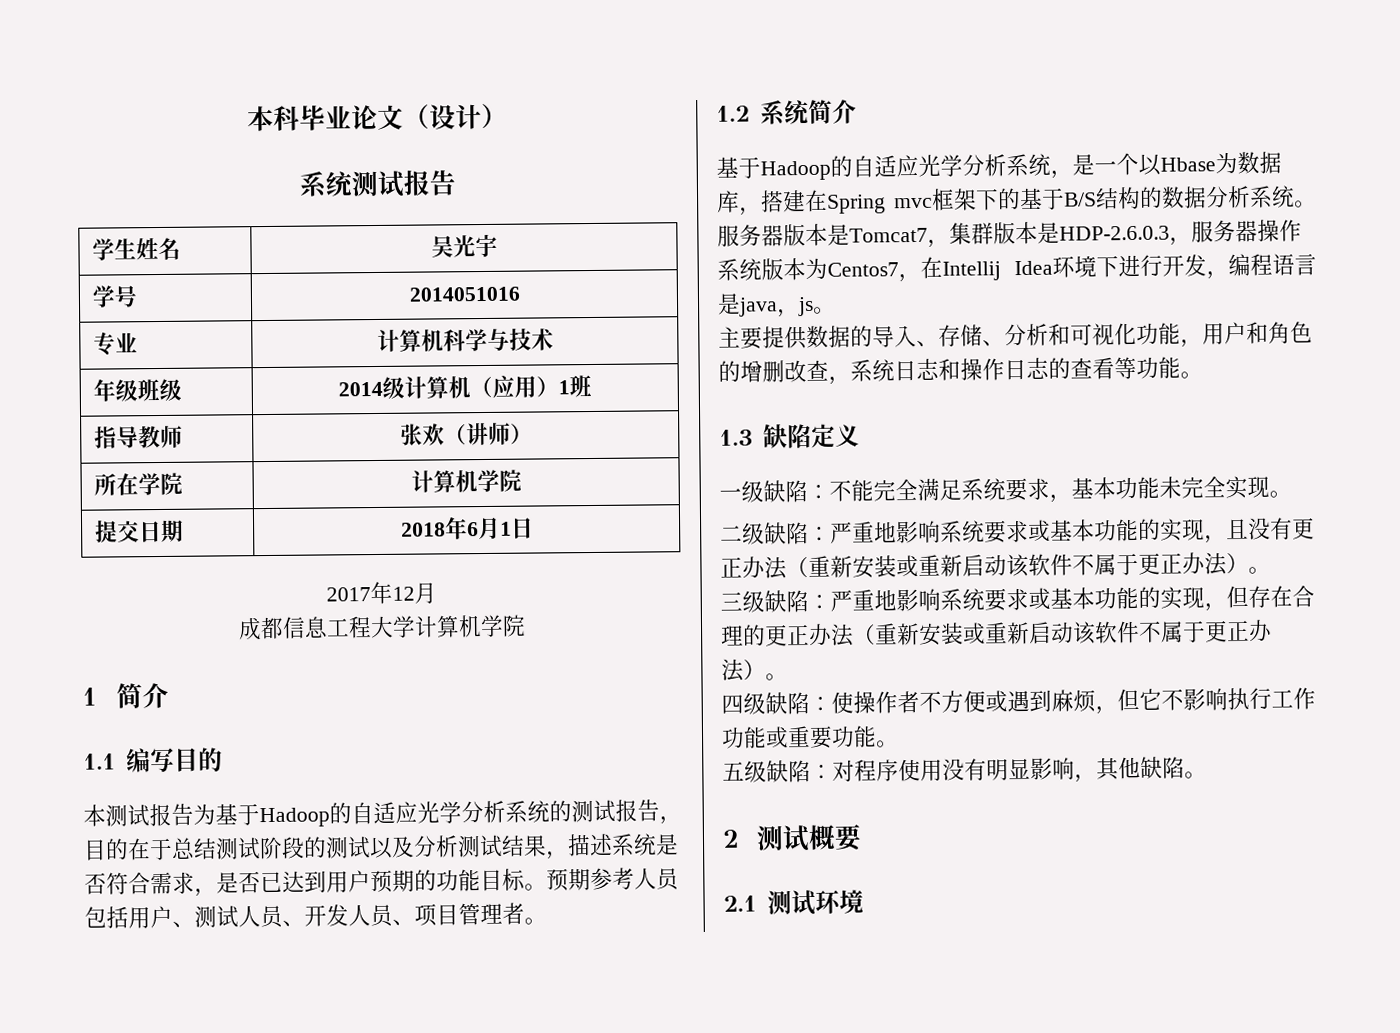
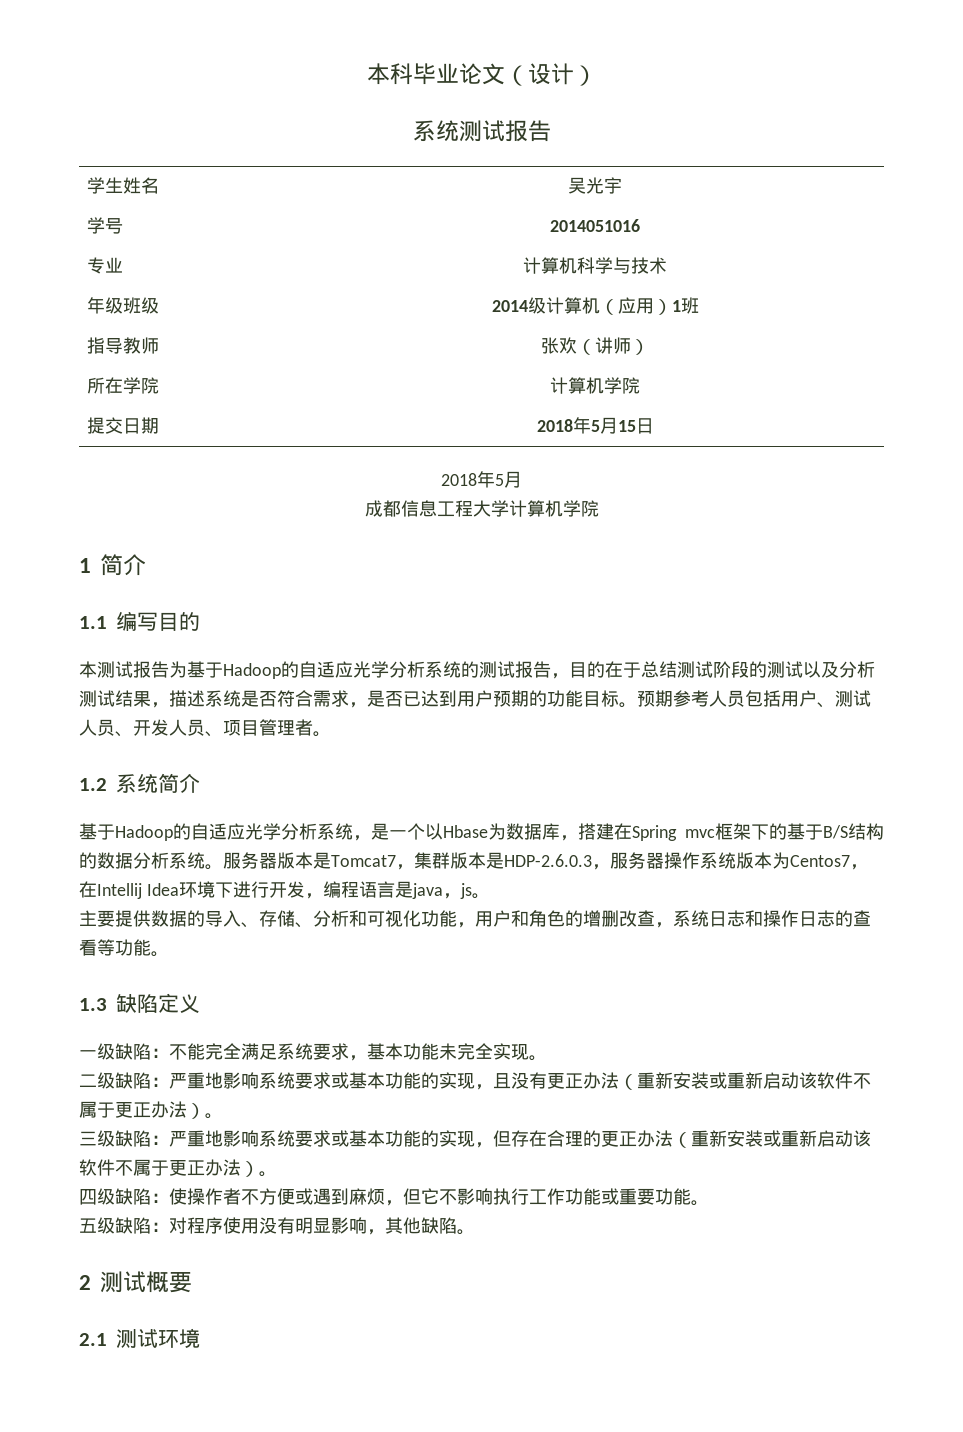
[466,516,534,540] [325,581,415,605] 6月1日 // 2017年12 -> [590,417,654,434] [441,471,504,488] 5月15日 // 2018年5

